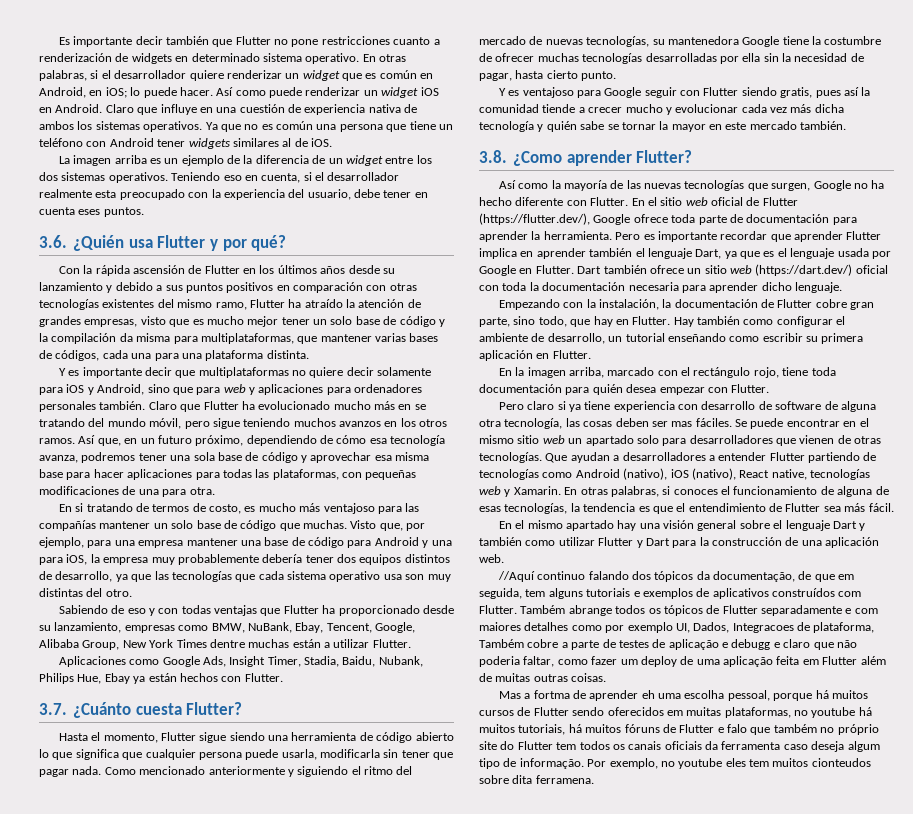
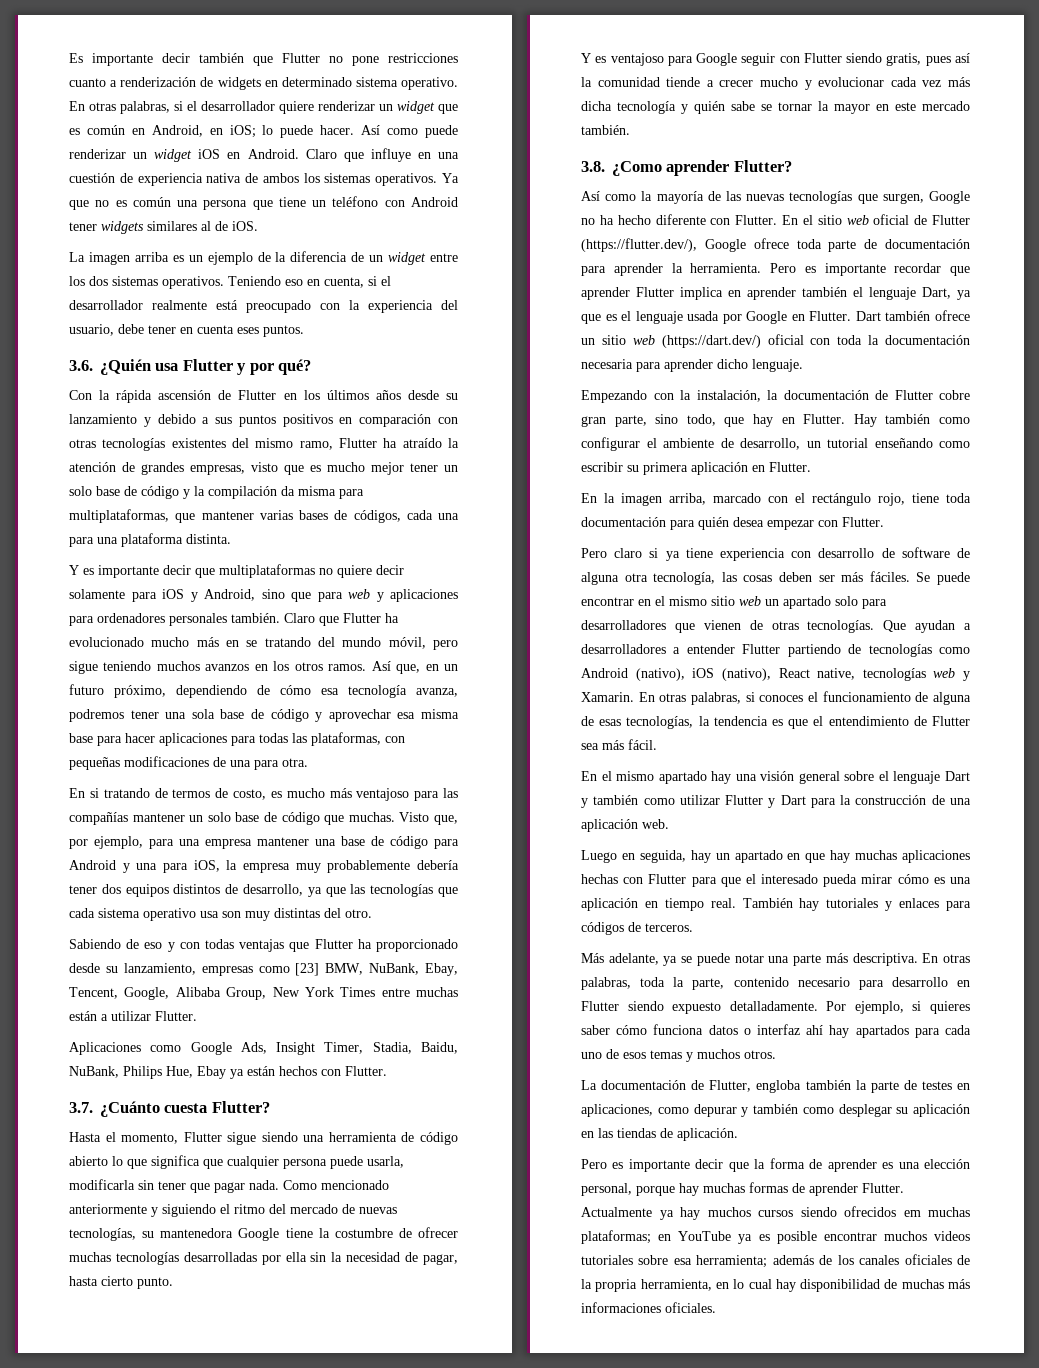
[95,190,117,198] esta -> [216,300,238,310] está
(209, 628) none -> [295,963,320,976] [23]
[209,639,245,648] dentre -> [381,988,410,997] entre
[378,656,423,667] Nubank, -> [69,1066,119,1078] NuBank,
[671,421,693,427] mas -> [841,572,864,582] más
[497,571,855,582] [479,588,862,599] [479,605,878,616] [479,622,875,633] [479,639,857,650] [479,656,886,667] [479,673,607,682] [498,690,868,701] [479,707,872,718] [479,724,879,735] [479,741,880,752] [479,758,871,769] [479,775,594,784] //Aquí continuo falando dos tópicos da documentação, de que em seguida, tem alguns tutoriais e exemplos de aplicativos construídos com Flutter. Também abrange todos os tópicos de Flutter separadamente e com maiores detalhes como por exemplo UI, Dados, Integracoes de plataforma, Também cobre a parte de testes de aplicação e debugg e claro que não poderia faltar, como fazer um deploy de uma aplicação feita em Flutter além de muitas outras coisas. // Mas a fortma de aprender eh uma escolha pessoal, porque há muitos cursos de Flutter sendo oferecidos em muitas plataformas, no youtube há muitos tutoriais, há muitos fóruns de Flutter e falo que também no próprio site do Flutter tem todos os canais oficiais da ferramenta caso deseja algum tipo de informação. Por exemplo, no youtube eles tem muitos cionteudos sobre dita ferramena. -> [581,850,970,863] [581,874,971,887] [581,898,971,911] [581,922,693,935] [581,953,970,966] [581,977,970,990] [581,1001,970,1014] [581,1024,971,1038] [581,1049,776,1062] [581,1080,971,1093] [581,1104,970,1117] [581,1128,738,1141] [581,1158,970,1172] [581,1182,904,1196] [581,1206,970,1220] [581,1230,970,1244] [581,1254,970,1268] [581,1279,970,1292] [581,1302,716,1313] Luego en seguida, hay un apartado en que hay muchas aplicaciones hechas con Flutter para que el interesado pueda mirar cómo es una aplicación en tiempo real. También hay tutoriales y enlaces para códigos de terceros. // Más adelante, ya se puede notar una parte más descriptiva. En otras palabras, toda la parte, contenido necesario para desarrollo en Flutter siendo expuesto detalladamente. Por ejemplo, si quieres saber cómo funciona datos o interfaz ahí hay apartados para cada uno de esos temas y muchos otros. // La documentación de Flutter, engloba también la parte de testes en aplicaciones, como depurar y también como desplegar su aplicación en las tiendas de aplicación. // Pero es importante decir que la forma de aprender es una elección personal, porque hay muchas formas de aprender Flutter. Actualmente ya hay muchos cursos siendo ofrecidos em muchas plataformas; en YouTube ya es posible encontrar muchos videos tutoriales sobre esa herramienta; además de los canales oficiales de la propria herramienta, en lo cual hay disponibilidad de muchas más informaciones oficiales.

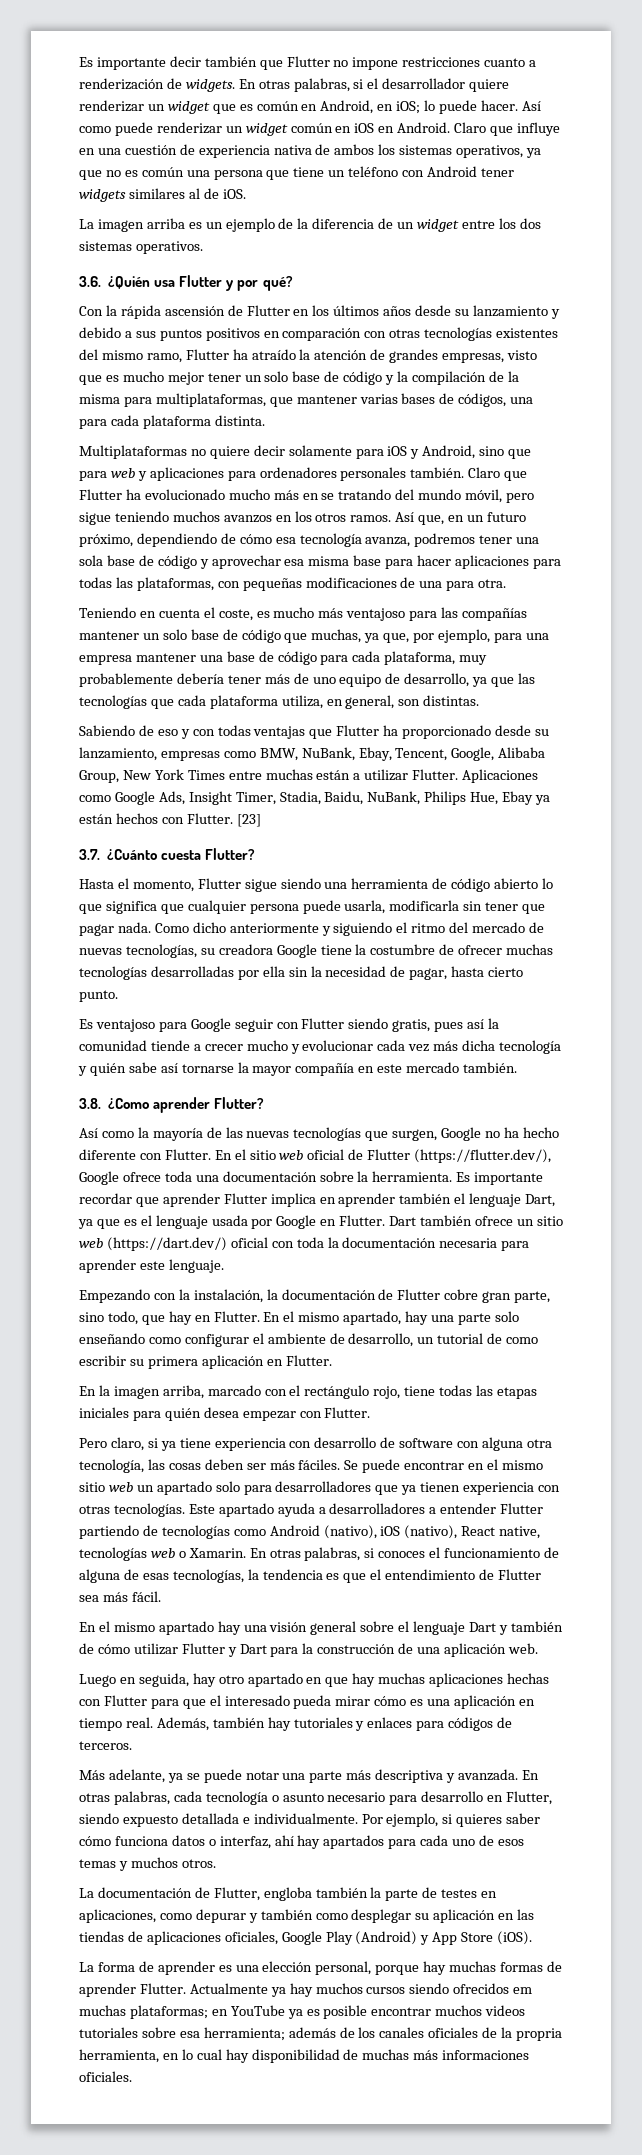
[352,56,379,66] pone -> [352,57,399,70] impone
[217,77,458,90] widgets en determinado sistema operativo. -> [185,79,235,92] widgets.
(193, 155) none -> [290,123,352,133] común en
[375,173,459,186] operativos. Ya -> [456,145,542,158] operativos, ya
[228,276,391,288] [69,300,458,313] [69,324,304,337] Teniendo eso en cuenta, si el desarrollador realmente está preocupado con la experiencia del usuario, debe tener en cuenta eses puntos. -> (203, 247) none
[281,486,295,496] da -> [488,371,519,382] de la
[406,510,459,520] [69,537,118,547] cada una para una -> [510,397,534,404] [79,415,139,429] una para cada
[69,564,315,578] Y es importante decir que multiplataformas -> [79,445,187,459] Multiplataformas
[69,788,266,800] En si tratando de termos de costo, -> [79,607,253,621] Teniendo en cuenta el coste,
[348,812,430,822] muchas. Visto -> [311,629,380,643] muchas, ya
[69,860,459,873] [69,884,221,897] Android y una para iOS, la empresa muy probablemente debería tener dos equipos distintos -> [352,651,488,665] [79,673,382,687] cada plataforma, muy probablemente debería tener más de uno equipo
[98,908,372,921] sistema operativo usa son muy distintas del otro. -> [209,695,480,709] plataforma utiliza, en general, son distintas.
[295,963,320,976] [23] -> (256, 754) none
(197, 1016) // -> (459, 774) none
(387, 1071) none -> [236,814,261,827] [23]
[321,1180,389,1190] mencionado -> [192,922,226,933] dicho
[160,1228,234,1238] mantenedora -> [218,944,273,955] creadora
[581,53,607,63] Y es -> [79,1019,93,1029] Es
[761,102,812,111] se tornar -> [160,1063,234,1073] así tornarse
(870, 109) none -> [295,1063,355,1076] compañía
[828,239,970,252] [581,263,816,276] parte de documentación para aprender la herramienta. Pero es -> [195,1171,471,1182] una documentación sobre la herramienta. Es
[717,359,748,369] dicho -> [139,1261,165,1270] este
[853,414,931,427] Hay también -> [263,1311,519,1325] [79,1333,145,1344] En el mismo apartado, hay una parte solo enseñando
[874,438,933,448] enseñando -> [487,1333,503,1344] de
[946,493,971,503] [581,517,666,527] toda documentación -> [439,1385,537,1399] [79,1407,129,1418] todas las etapas iniciales
[614,548,643,558] claro -> [110,1437,144,1451] claro,
[957,548,970,558] de -> [457,1441,480,1448] con
[703,620,956,633] vienen de otras tecnologías. Que ayudan -> [401,1482,561,1495] [79,1503,315,1517] ya tienen experiencia con otras tecnologías. Este apartado ayuda
[963,671,970,681] y -> [178,1551,186,1558] o
[643,798,675,805] como -> [79,1643,130,1654] de cómo
[715,853,730,860] un -> [218,1675,244,1684] otro
[742,898,793,908] También -> [156,1717,265,1731] Además, también
[852,953,970,966] [581,977,789,990] descriptiva. En otras palabras, toda la parte, contenido -> [375,1769,539,1783] [79,1791,324,1805] descriptiva y avanzada. En otras palabras, cada tecnología o asunto
[581,1001,619,1011] Flutter -> [506,1791,553,1805] Flutter,
[729,1001,818,1011] detalladamente. -> [181,1813,358,1824] detallada e individualmente.
[757,1024,800,1035] interfaz -> [219,1836,271,1849] interfaz,
[677,1128,738,1141] [581,1159,766,1172] aplicación. // Pero es importante decir que la -> [146,1931,533,1945] [79,1962,94,1972] aplicaciones oficiales, Google Play (Android) y App Store (iOS). // La

